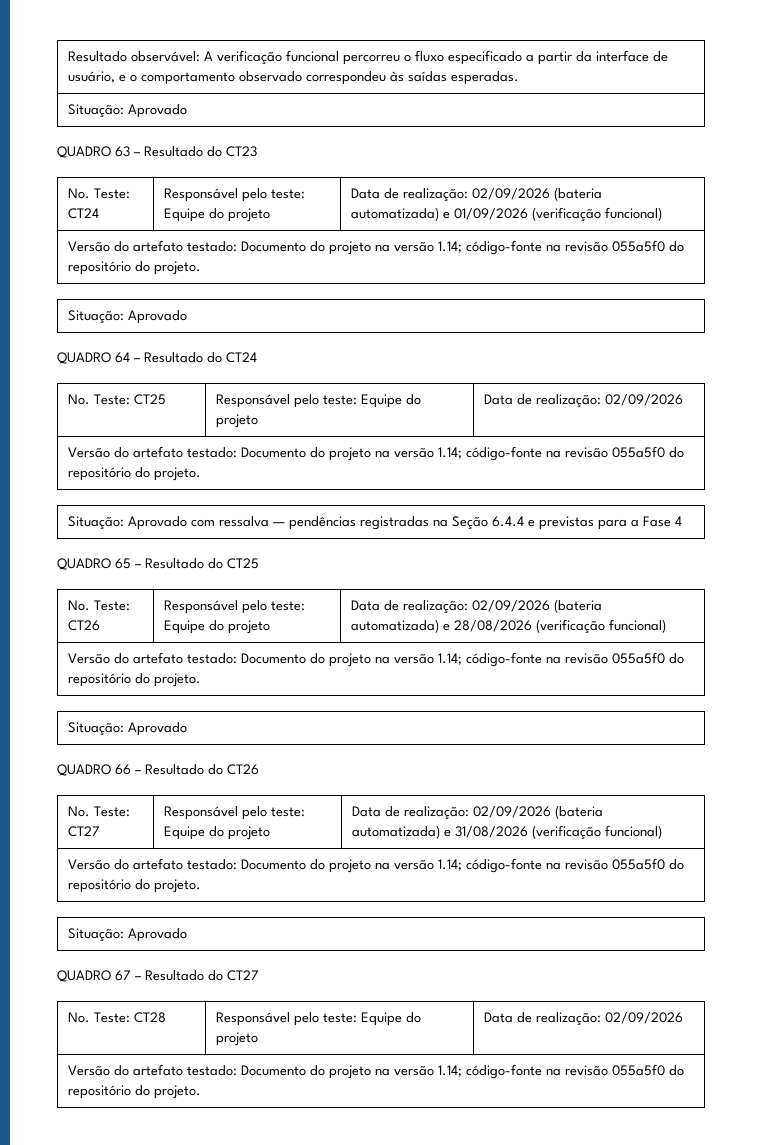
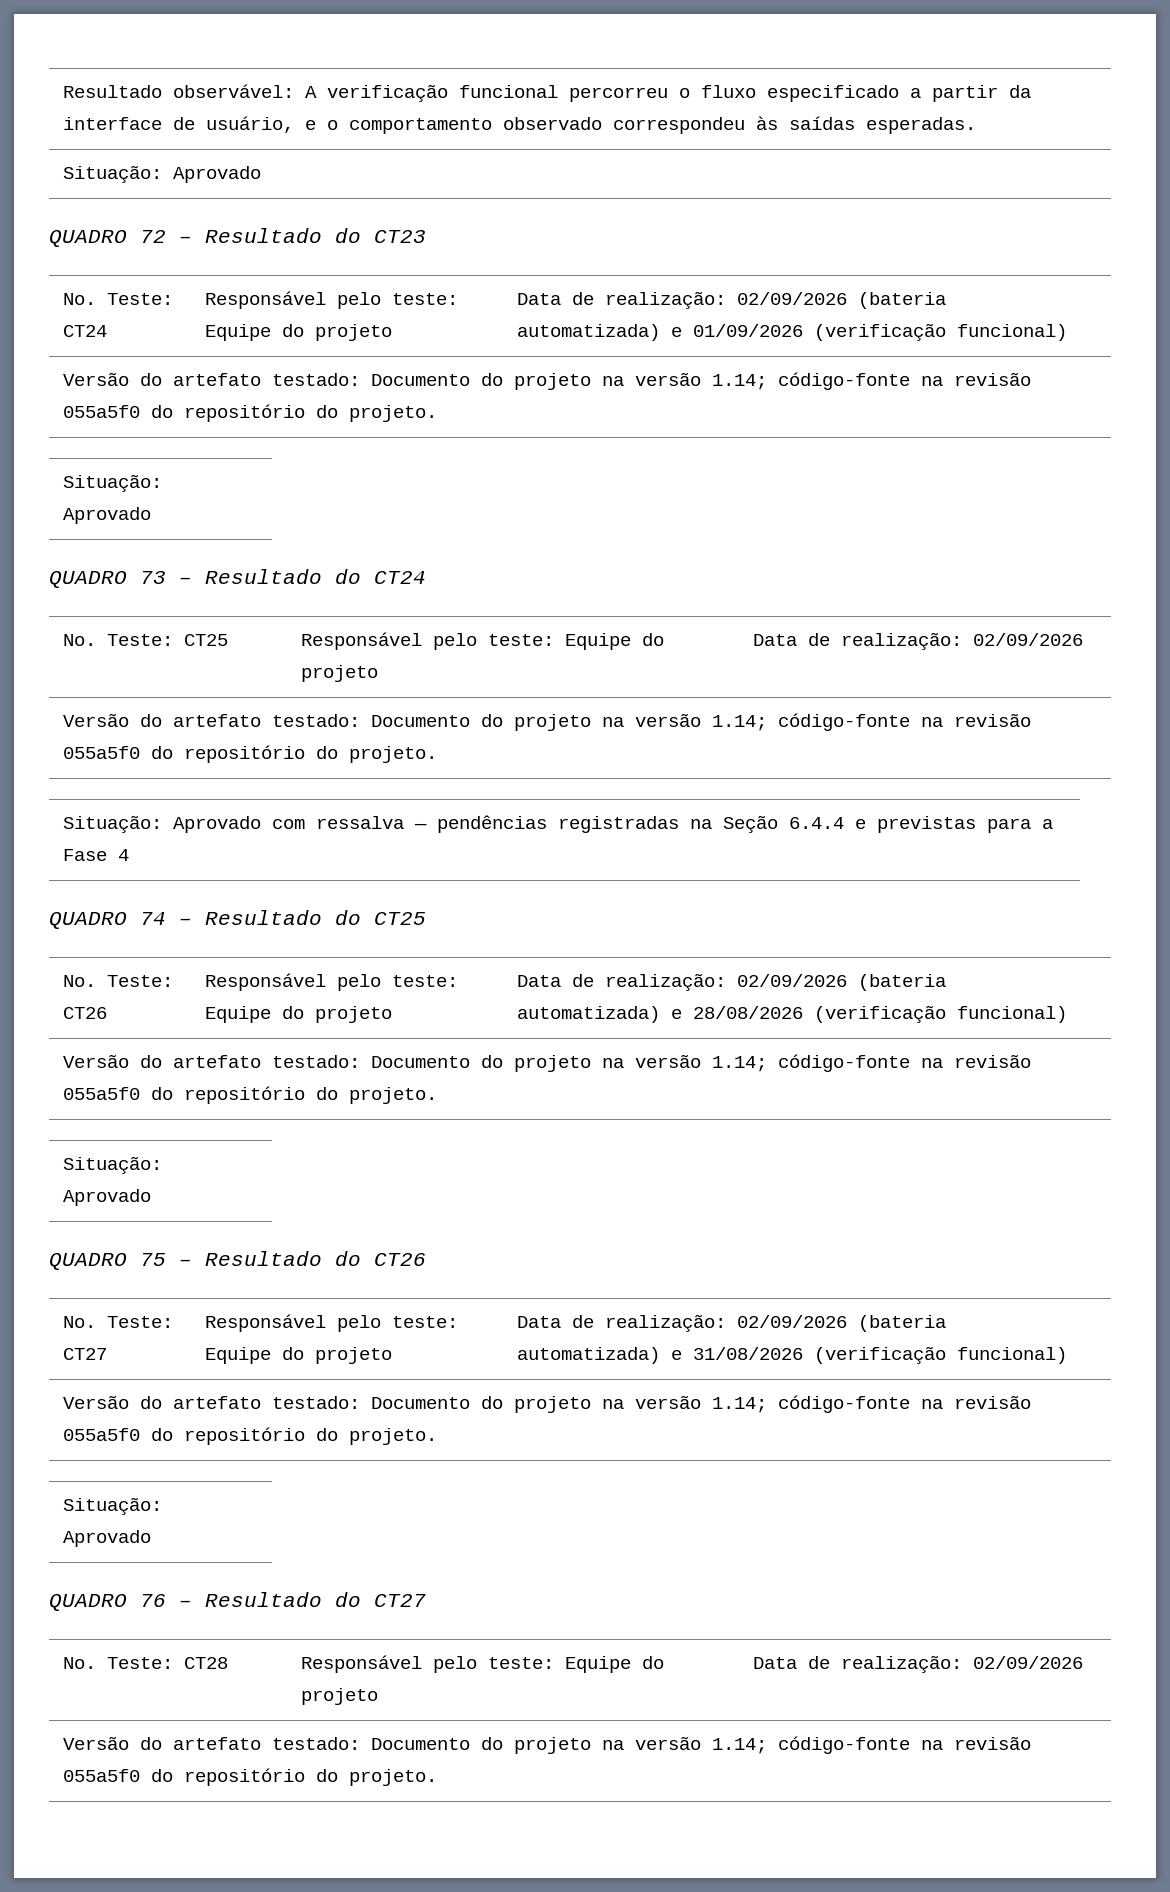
[115,146,130,157] 63 -> [140,230,166,243] 72
[115,352,130,363] 64 -> [140,571,166,584] 73
[115,558,131,569] 65 -> [140,912,166,925] 74
[115,764,131,775] 66 -> [140,1253,166,1266] 75
[115,970,131,981] 67 -> [140,1594,166,1607] 76

